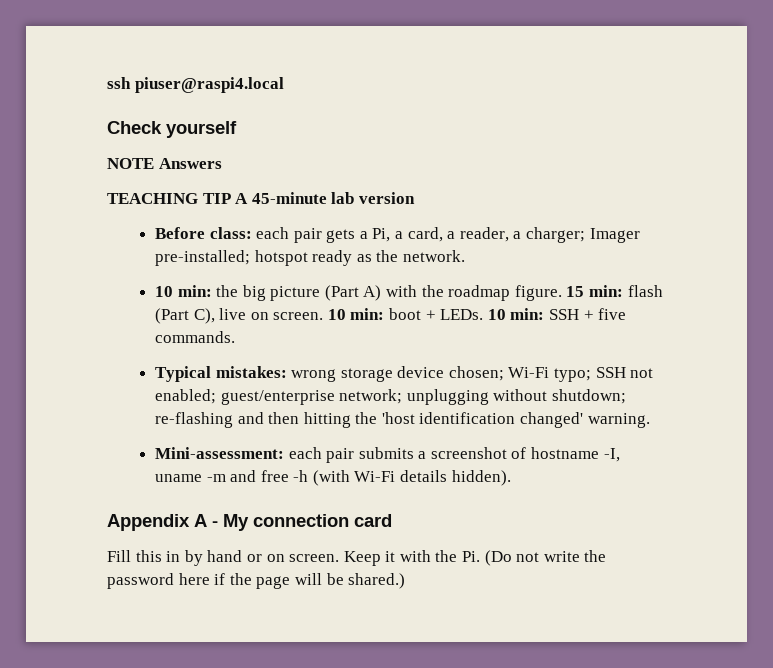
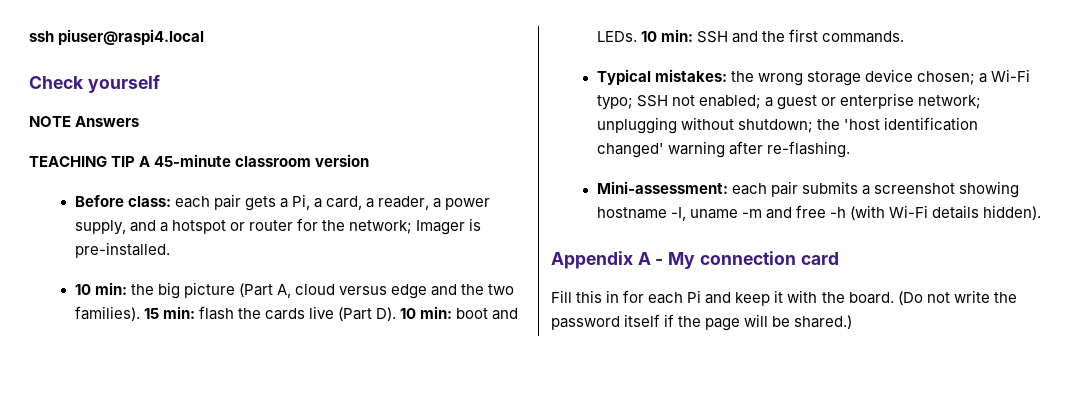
[331,192,355,204] lab -> [235,156,312,167] classroom
[525,227,640,243] [154,250,465,266] charger; Imager pre-installed; hotspot ready as the network. -> [445,198,491,210] [74,218,482,235] [74,242,170,258] power supply, and a hotspot or router for the network; Imager is pre-installed.
[363,285,663,301] [154,308,324,324] A) with the roadmap figure. 15 min: flash (Part C), live on screen. -> [277,284,515,299] [74,306,397,321] A, cloud versus edge and the two families). 15 min: flash the cards live (Part D).
[425,310,436,320] + -> [492,308,519,320] and
[583,308,627,320] + five -> [731,29,819,43] and the first
(287, 372) none -> [730,71,754,82] the
(504, 373) none -> [979,73,988,83] a
[220,389,626,405] [154,412,351,428] guest/enterprise network; unplugging without shutdown; re-flashing and then hitting -> [764,93,982,110] [596,117,813,134] a guest or enterprise network; unplugging without shutdown;
[587,413,650,428] warning. -> [667,141,850,158] warning after re-flashing.
[511,447,527,459] of -> [959,181,1020,198] showing
[184,550,381,566] by hand or on screen. Keep -> [623,290,771,306] for each Pi and keep
[462,551,481,562] Pi. -> [848,292,894,304] board.
[178,573,210,585] here -> [624,314,661,327] itself

